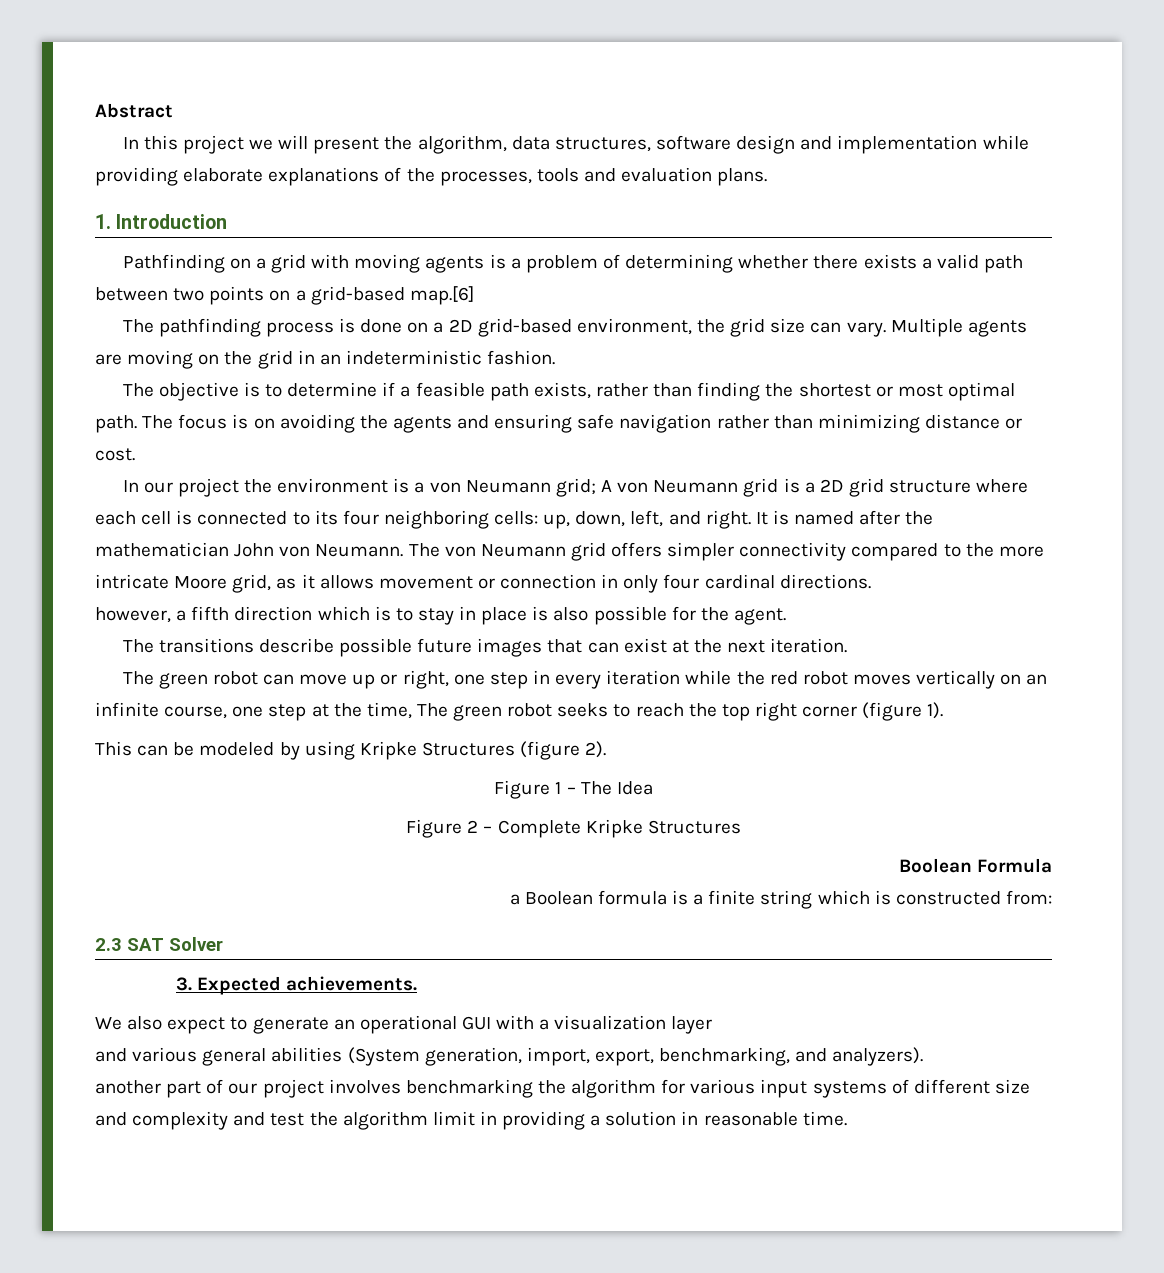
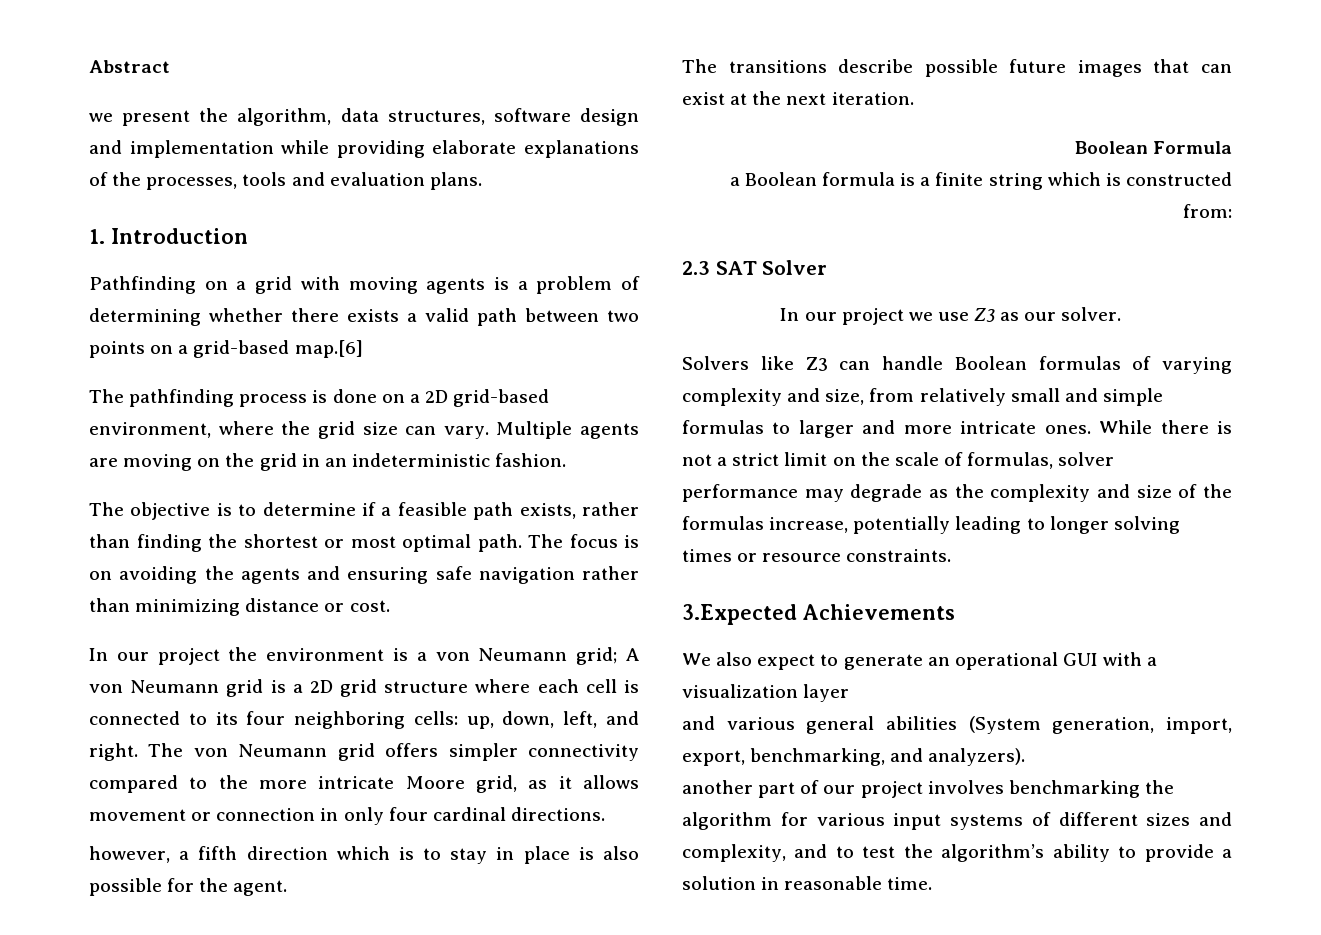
[122,135,309,154] In this project we will -> [89,113,113,122] we
(692, 326) none -> [218,421,274,435] where
[755,510,934,525] [95,542,404,557] It is named after the mathematician John von Neumann. -> (138, 752) none
[122,670,1048,689] [95,702,944,721] [95,741,607,760] [494,780,653,799] [406,819,741,838] // The green robot can move up or right, one step in every iteration while the red robot moves vertically on an infinite course, one step at the time, The green robot seeks to reach the top right corner (figure 1). // This can be modeled by using Kripke Structures (figure 2). // Figure 1 – The Idea // Figure 2 – Complete Kripke Structures -> (914, 98) none
[175,976,418,995] 3. Expected achievements. -> [780,307,1122,325] [682,356,1232,374] [682,388,1163,406] [682,420,1232,438] [682,452,1115,469] [682,484,1232,502] [682,516,1180,534] [682,549,952,562] [682,604,955,625] In our project we use Z3 as our solver. // Solvers like Z3 can handle Boolean formulas of varying complexity and size, from relatively small and simple formulas to larger and more intricate ones. While there is not a strict limit on the scale of formulas, solver performance may degrade as the complexity and size of the formulas increase, potentially leading to longer solving times or resource constraints. // 3.Expected Achievements
[994,1079,1030,1094] [95,1111,586,1130] size and complexity and test the algorithm limit in providing -> [1146,812,1232,826] [682,844,1214,862] sizes and complexity, and to test the algorithm’s ability to provide

